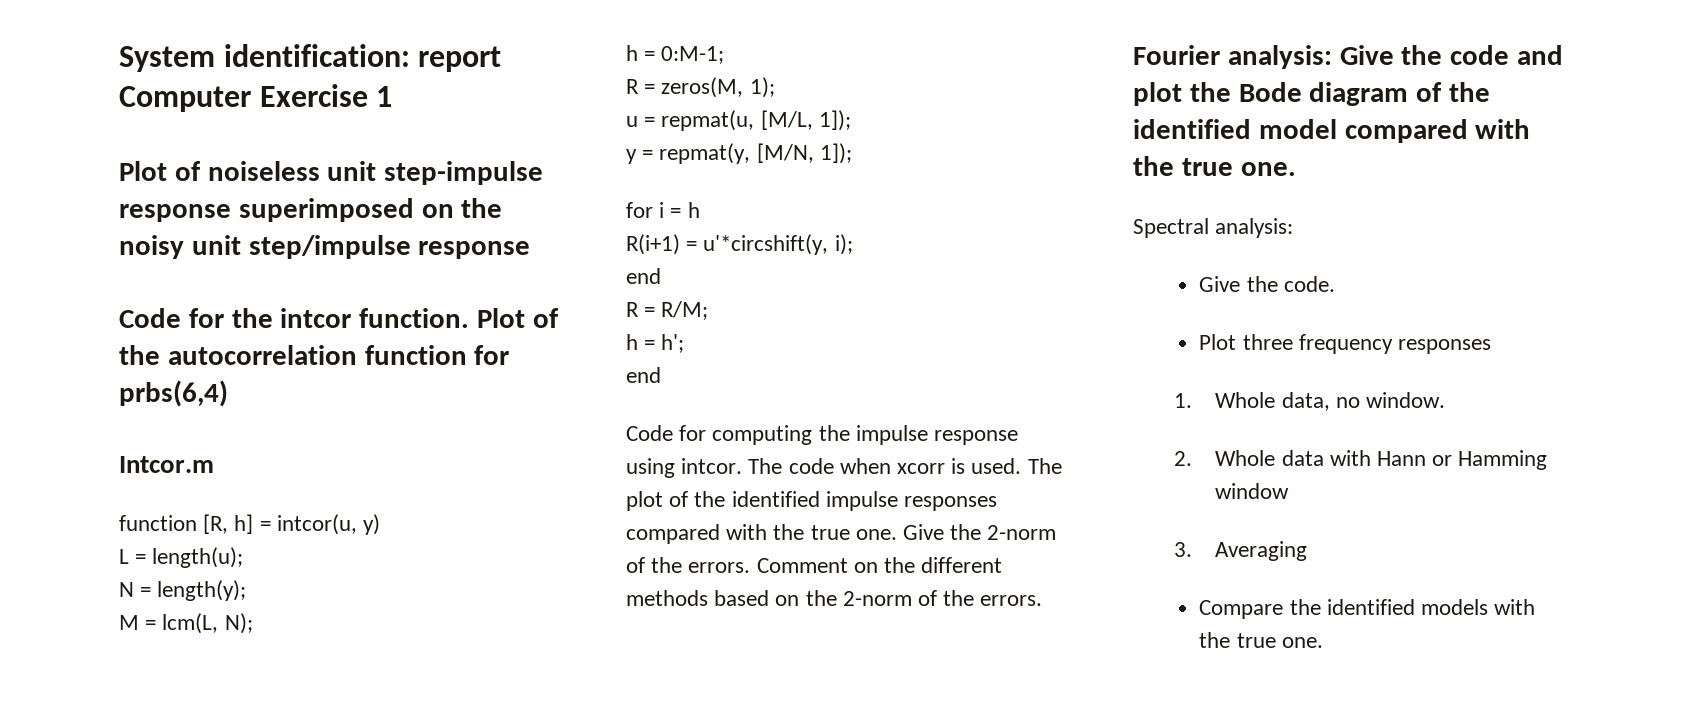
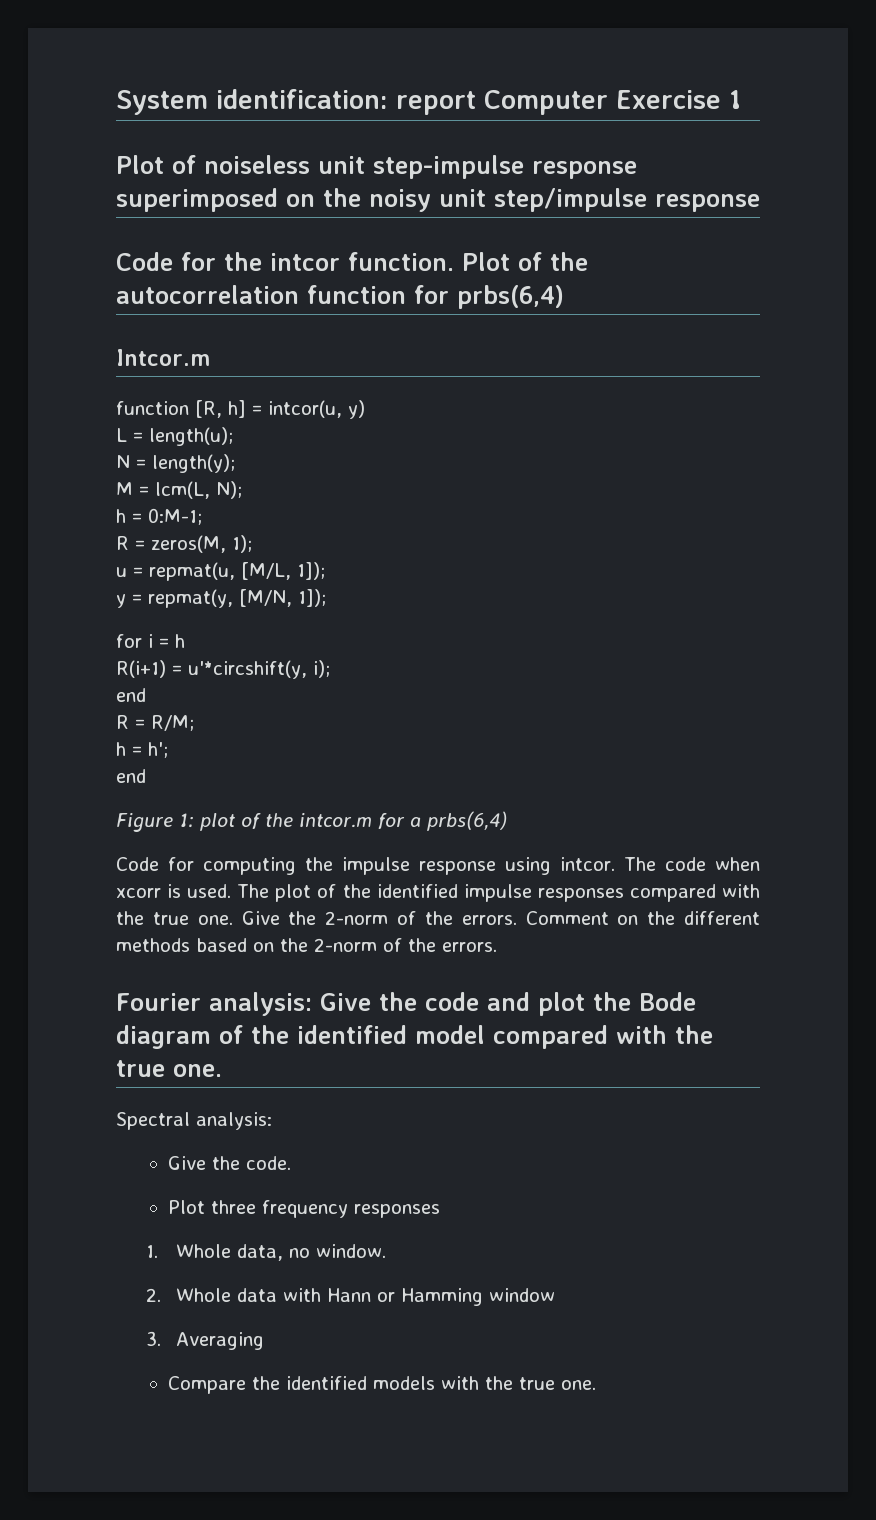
(661, 375) none -> [116,811,507,832] // Figure 1: plot of the intcor.m for a prbs(6,4)

